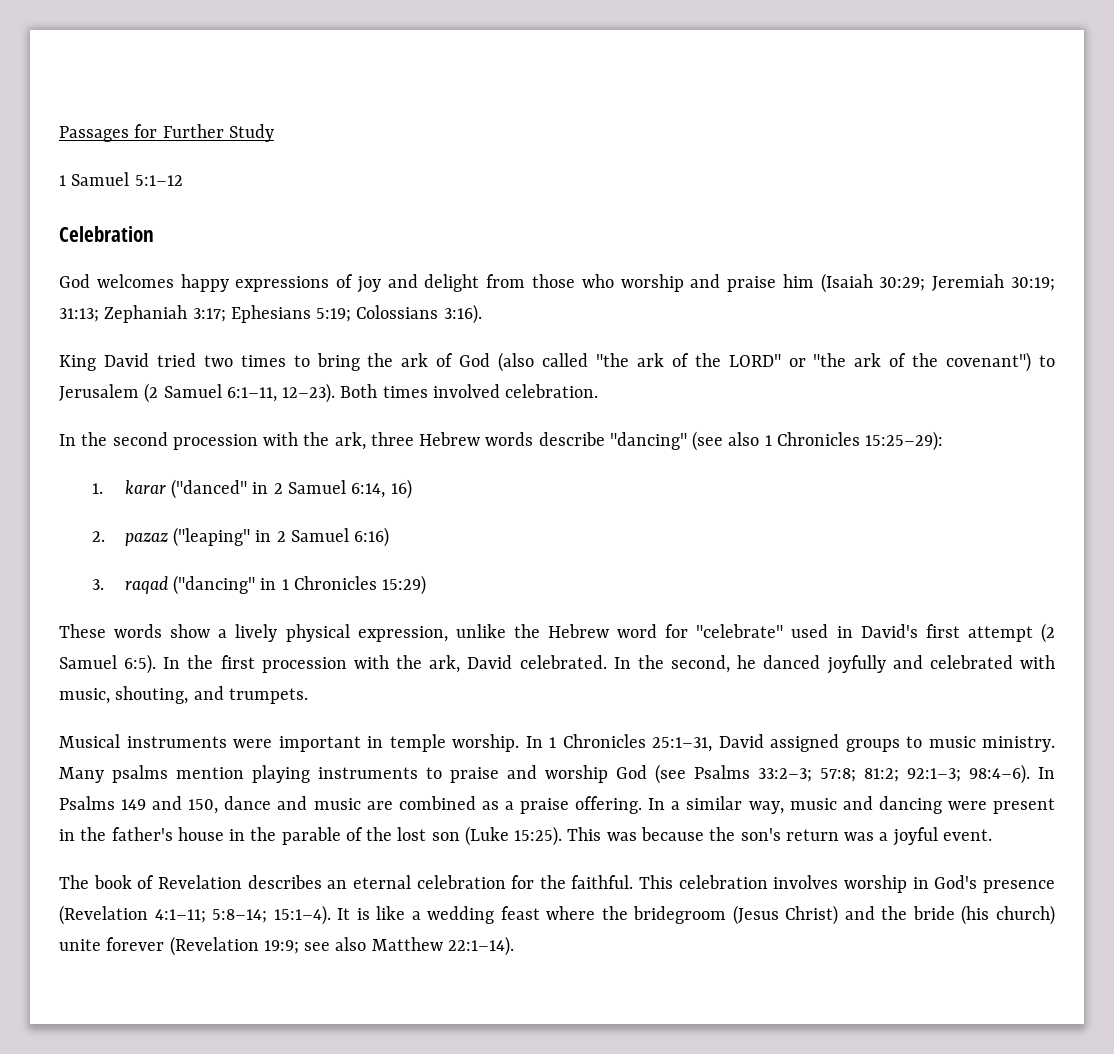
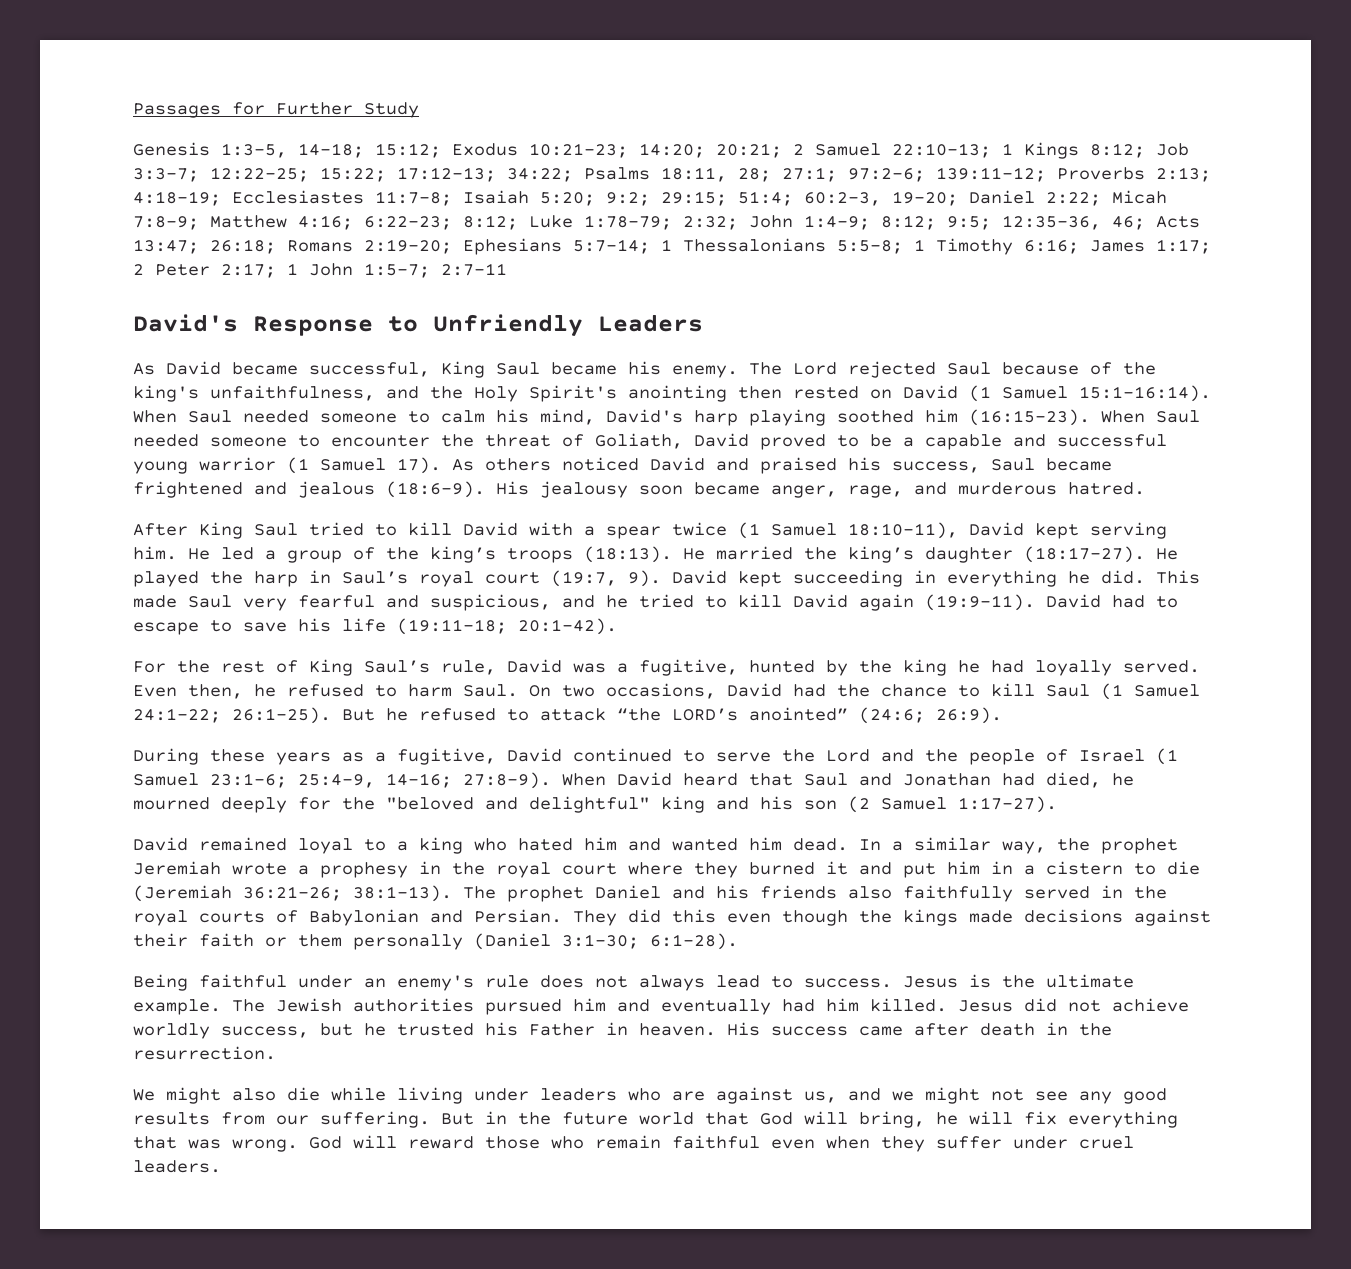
[59,172,183,186] [59,226,154,242] [59,273,1056,293] [59,304,482,324] [59,352,1055,372] [59,383,599,403] [59,431,944,451] [91,479,412,499] [91,527,390,547] [91,575,427,595] [59,623,1055,643] [59,654,1055,674] [59,686,308,704] [59,734,1055,752] [59,764,1055,784] [59,796,1055,814] [59,826,992,846] [59,875,1055,893] [59,905,1055,925] [59,936,514,956] 1 Samuel 5:1–12 // Celebration // God welcomes happy expressions of joy and delight from those who worship and praise him (Isaiah 30:29; Jeremiah 30:19; 31:13; Zephaniah 3:17; Ephesians 5:19; Colossians 3:16). // King David tried two times to bring the ark of God (also called "the ark of the LORD" or "the ark of the covenant") to Jerusalem (2 Samuel 6:1–11, 12–23). Both times involved celebration. // In the second procession with the ark, three Hebrew words describe "dancing" (see also 1 Chronicles 15:25–29): // 1. karar ("danced" in 2 Samuel 6:14, 16) // 2. pazaz ("leaping" in 2 Samuel 6:16) // 3. raqad ("dancing" in 1 Chronicles 15:29) // These words show a lively physical expression, unlike the Hebrew word for "celebrate" used in David's first attempt (2 Samuel 6:5). In the first procession with the ark, David celebrated. In the second, he danced joyfully and celebrated with music, shouting, and trumpets. // Musical instruments were important in temple worship. In 1 Chronicles 25:1–31, David assigned groups to music ministry. Many psalms mention playing instruments to praise and worship God (see Psalms 33:2–3; 57:8; 81:2; 92:1–3; 98:4–6). In Psalms 149 and 150, dance and music are combined as a praise offering. In a similar way, music and dancing were present in the father's house in the parable of the lost son (Luke 15:25). This was because the son's return was a joyful event. // The book of Revelation describes an eternal celebration for the faithful. This celebration involves worship in God's presence (Revelation 4:1–11; 5:8–14; 15:1–4). It is like a wedding feast where the bridegroom (Jesus Christ) and the bride (his church) unite forever (Revelation 19:9; see also Matthew 22:1–14). -> [133,142,1189,159] [133,167,1211,182] [133,190,1167,206] [133,215,1200,230] [133,238,1211,255] [133,263,507,278] [133,314,703,337] [133,361,1156,378] [133,385,1211,402] [133,409,1200,426] [133,433,1167,450] [133,457,1112,474] [133,481,1145,498] [133,522,1167,539] [133,546,1178,563] [133,570,1200,587] [133,594,1178,611] [133,618,617,635] [133,659,1200,676] [133,683,1200,700] [133,707,1002,724] [133,748,1178,765] [133,772,1134,789] [133,796,1057,813] [133,837,1178,854] [133,861,1200,878] [133,885,1167,902] [133,909,1211,926] [133,933,738,950] [133,974,1134,991] [133,998,1189,1015] [133,1022,1112,1039] [133,1046,276,1060] [133,1087,1167,1104] [133,1111,1178,1128] [133,1135,1134,1152] [133,1160,221,1173] Genesis 1:3–5, 14–18; 15:12; Exodus 10:21–23; 14:20; 20:21; 2 Samuel 22:10–13; 1 Kings 8:12; Job 3:3–7; 12:22–25; 15:22; 17:12–13; 34:22; Psalms 18:11, 28; 27:1; 97:2–6; 139:11–12; Proverbs 2:13; 4:18–19; Ecclesiastes 11:7–8; Isaiah 5:20; 9:2; 29:15; 51:4; 60:2–3, 19–20; Daniel 2:22; Micah 7:8–9; Matthew 4:16; 6:22–23; 8:12; Luke 1:78–79; 2:32; John 1:4–9; 8:12; 9:5; 12:35–36, 46; Acts 13:47; 26:18; Romans 2:19–20; Ephesians 5:7–14; 1 Thessalonians 5:5–8; 1 Timothy 6:16; James 1:17; 2 Peter 2:17; 1 John 1:5–7; 2:7–11 // David's Response to Unfriendly Leaders // As David became successful, King Saul became his enemy. The Lord rejected Saul because of the king's unfaithfulness, and the Holy Spirit's anointing then rested on David (1 Samuel 15:1–16:14). When Saul needed someone to calm his mind, David's harp playing soothed him (16:15–23). When Saul needed someone to encounter the threat of Goliath, David proved to be a capable and successful young warrior (1 Samuel 17). As others noticed David and praised his success, Saul became frightened and jealous (18:6–9). His jealousy soon became anger, rage, and murderous hatred. // After King Saul tried to kill David with a spear twice (1 Samuel 18:10–11), David kept serving him. He led a group of the king’s troops (18:13). He married the king’s daughter (18:17–27). He played the harp in Saul’s royal court (19:7, 9). David kept succeeding in everything he did. This made Saul very fearful and suspicious, and he tried to kill David again (19:9–11). David had to escape to save his life (19:11–18; 20:1–42). // For the rest of King Saul’s rule, David was a fugitive, hunted by the king he had loyally served. Even then, he refused to harm Saul. On two occasions, David had the chance to kill Saul (1 Samuel 24:1–22; 26:1–25). But he refused to attack “the LORD’s anointed” (24:6; 26:9). // During these years as a fugitive, David continued to serve the Lord and the people of Israel (1 Samuel 23:1–6; 25:4–9, 14–16; 27:8–9). When David heard that Saul and Jonathan had died, he mourned deeply for the "beloved and delightful" king and his son (2 Samuel 1:17–27). // David remained loyal to a king who hated him and wanted him dead. In a similar way, the prophet Jeremiah wrote a prophesy in the royal court where they burned it and put him in a cistern to die (Jeremiah 36:21–26; 38:1–13). The prophet Daniel and his friends also faithfully served in the royal courts of Babylonian and Persian. They did this even though the kings made decisions against their faith or them personally (Daniel 3:1–30; 6:1–28). // Being faithful under an enemy's rule does not always lead to success. Jesus is the ultimate example. The Jewish authorities pursued him and eventually had him killed. Jesus did not achieve worldly success, but he trusted his Father in heaven. His success came after death in the resurrection. // We might also die while living under leaders who are against us, and we might not see any good results from our suffering. But in the future world that God will bring, he will fix everything that was wrong. God will reward those who remain faithful even when they suffer under cruel leaders.

